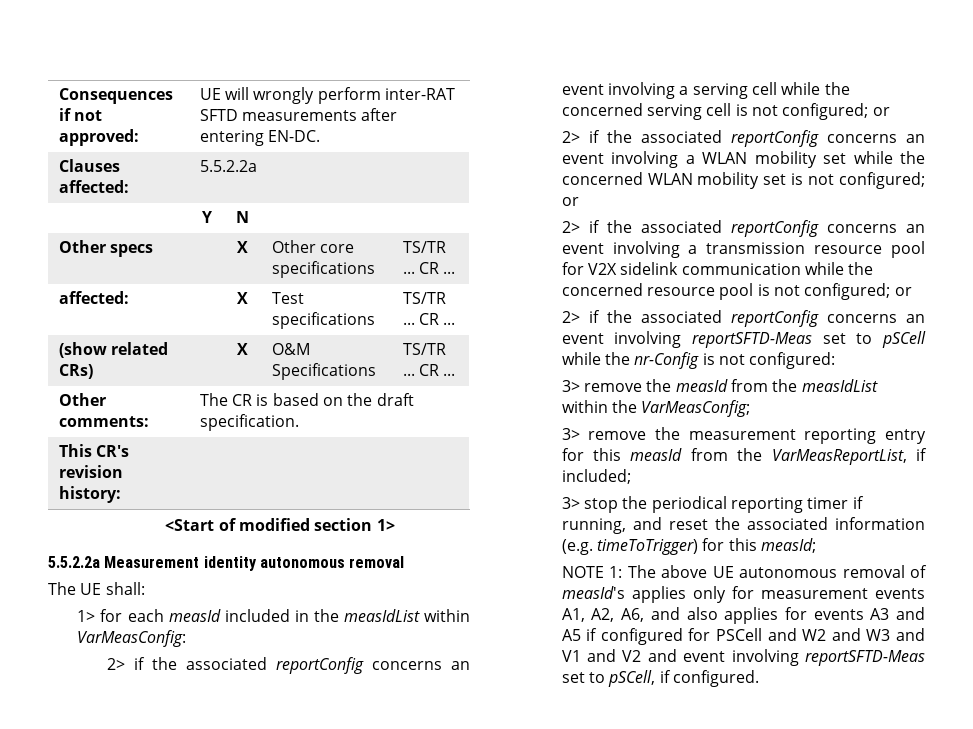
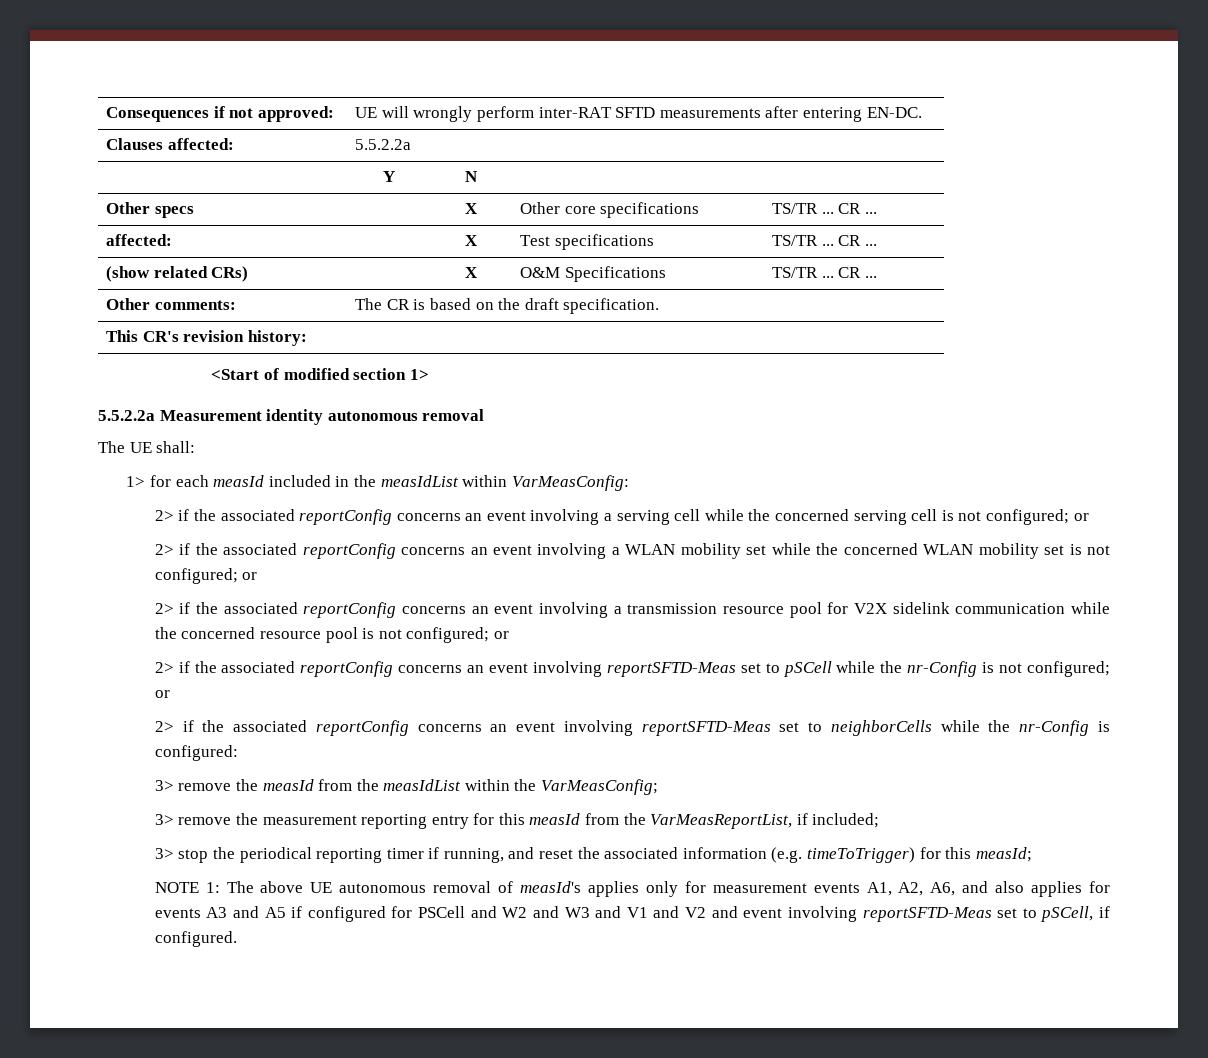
(745, 359) none -> [1026,661,1110,677] [154,690,170,698] [154,720,1110,736] configured; or // 2> if the associated reportConfig concerns an event involving reportSFTD-Meas set to neighborCells while the nr-Config is

